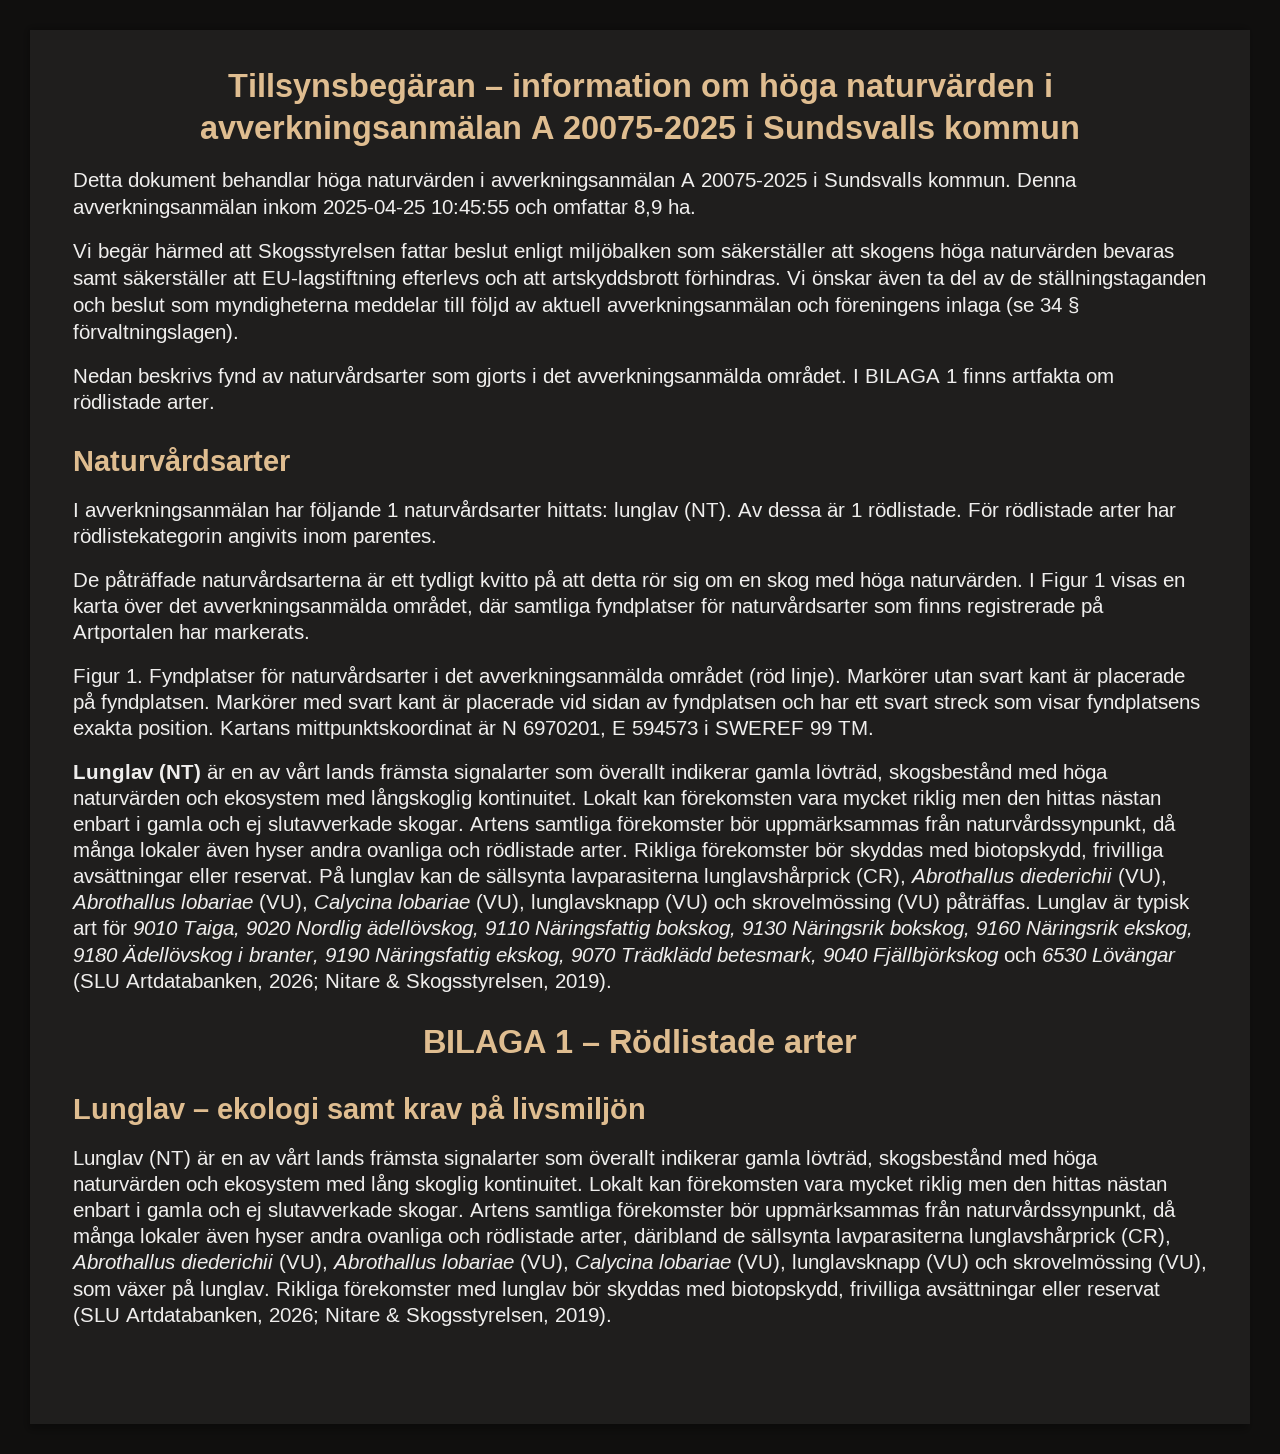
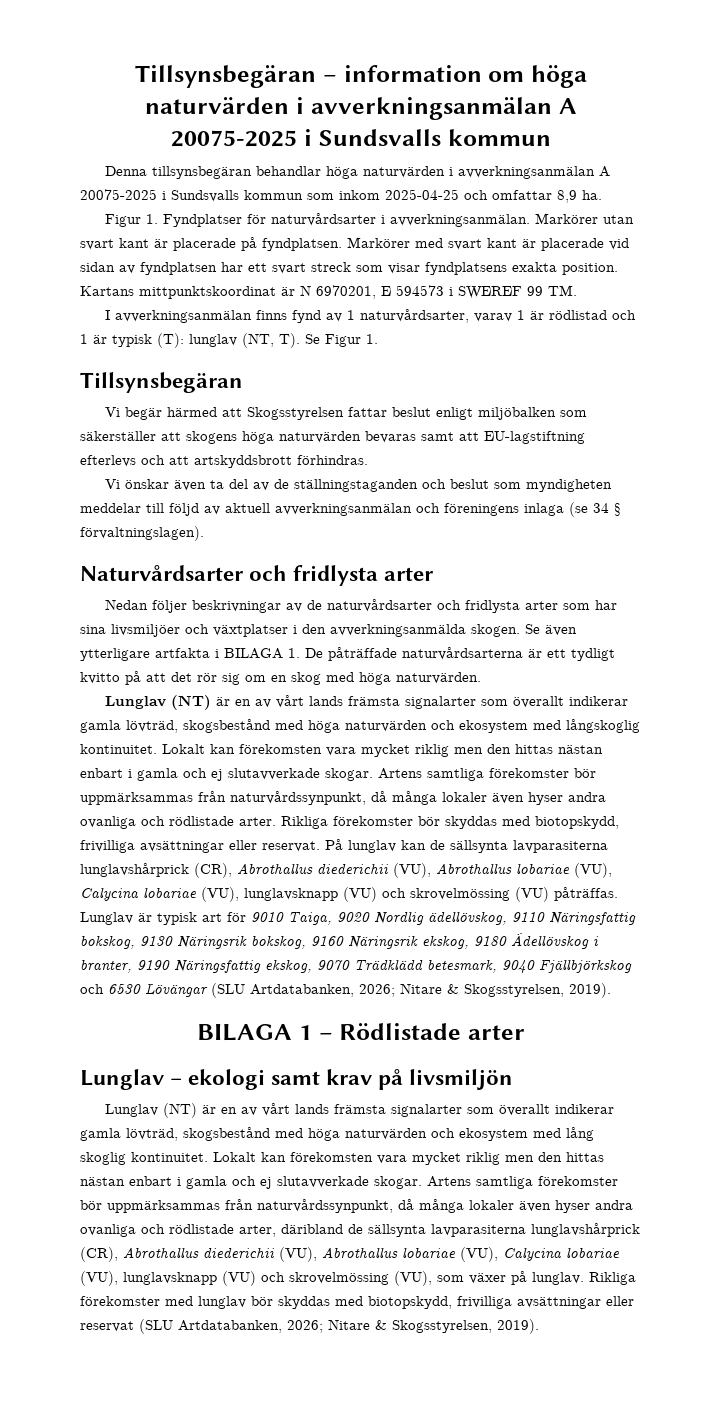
[73,172,216,187] Detta dokument -> [105,166,253,179] Denna tillsynsbegäran
[928,172,1077,187] [73,199,257,218] kommun. Denna avverkningsanmälan -> [244,190,334,200] kommun som
[431,200,509,214] 10:45:55 -> (459, 194) none
[73,243,1174,262] [73,270,1206,289] [73,297,1079,316] [73,324,239,343] [73,365,1114,387] [73,394,215,409] [73,447,290,471] [73,499,1176,521] [73,528,437,547] [73,569,1185,591] [73,595,1104,617] [73,624,310,643] // Vi begär härmed att Skogsstyrelsen fattar beslut enligt miljöbalken som säkerställer att skogens höga naturvärden bevaras samt säkerställer att EU-lagstiftning efterlevs och att artskyddsbrott förhindras. Vi önskar även ta del av de ställningstaganden och beslut som myndigheterna meddelar till följd av aktuell avverkningsanmälan och föreningens inlaga (se 34 § förvaltningslagen). // Nedan beskrivs fynd av naturvårdsarter som gjorts i det avverkningsanmälda området. I BILAGA 1 finns artfakta om rödlistade arter. // Naturvårdsarter // I avverkningsanmälan har följande 1 naturvårdsarter hittats: lunglav (NT). Av dessa är 1 rödlistade. För rödlistade arter har rödlistekategorin angivits inom parentes. // De påträffade naturvårdsarterna är ett tydligt kvitto på att detta rör sig om en skog med höga naturvärden. I Figur 1 visas en karta över det avverkningsanmälda området, där samtliga fyndplatser för naturvårdsarter som finns registrerade på Artportalen har markerats. -> (602, 195) none
[445,665,841,687] det avverkningsanmälda området (röd linje). -> [390,214,531,227] avverkningsanmälan.
[782,694,814,709] och -> (217, 268) none
(874, 728) none -> [105,309,637,323] [80,333,378,348] [80,372,243,393] [105,407,588,420] [80,431,585,444] [80,455,368,468] [105,479,613,492] [80,502,621,517] [80,526,204,541] [80,565,435,586] [105,599,618,613] [80,624,577,637] [80,647,615,661] [80,671,481,685] // I avverkningsanmälan finns fynd av 1 naturvårdsarter, varav 1 är rödlistad och 1 är typisk (T): lunglav (NT, T). Se Figur 1. // Tillsynsbegäran // Vi begär härmed att Skogsstyrelsen fattar beslut enligt miljöbalken som säkerställer att skogens höga naturvärden bevaras samt att EU-lagstiftning efterlevs och att artskyddsbrott förhindras. // Vi önskar även ta del av de ställningstaganden och beslut som myndigheten meddelar till följd av aktuell avverkningsanmälan och föreningens inlaga (se 34 § förvaltningslagen). // Naturvårdsarter och fridlysta arter // Nedan följer beskrivningar av de naturvårdsarter och fridlysta arter som har sina livsmiljöer och växtplatser i den avverkningsanmälda skogen. Se även ytterligare artfakta i BILAGA 1. De påträffade naturvårdsarterna är ett tydligt kvitto på att det rör sig om en skog med höga naturvärden.

